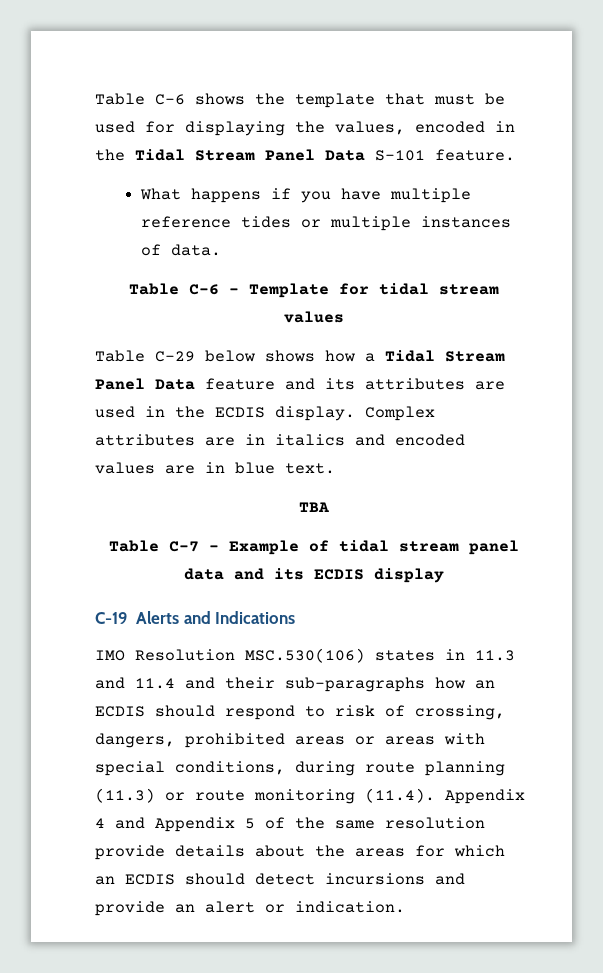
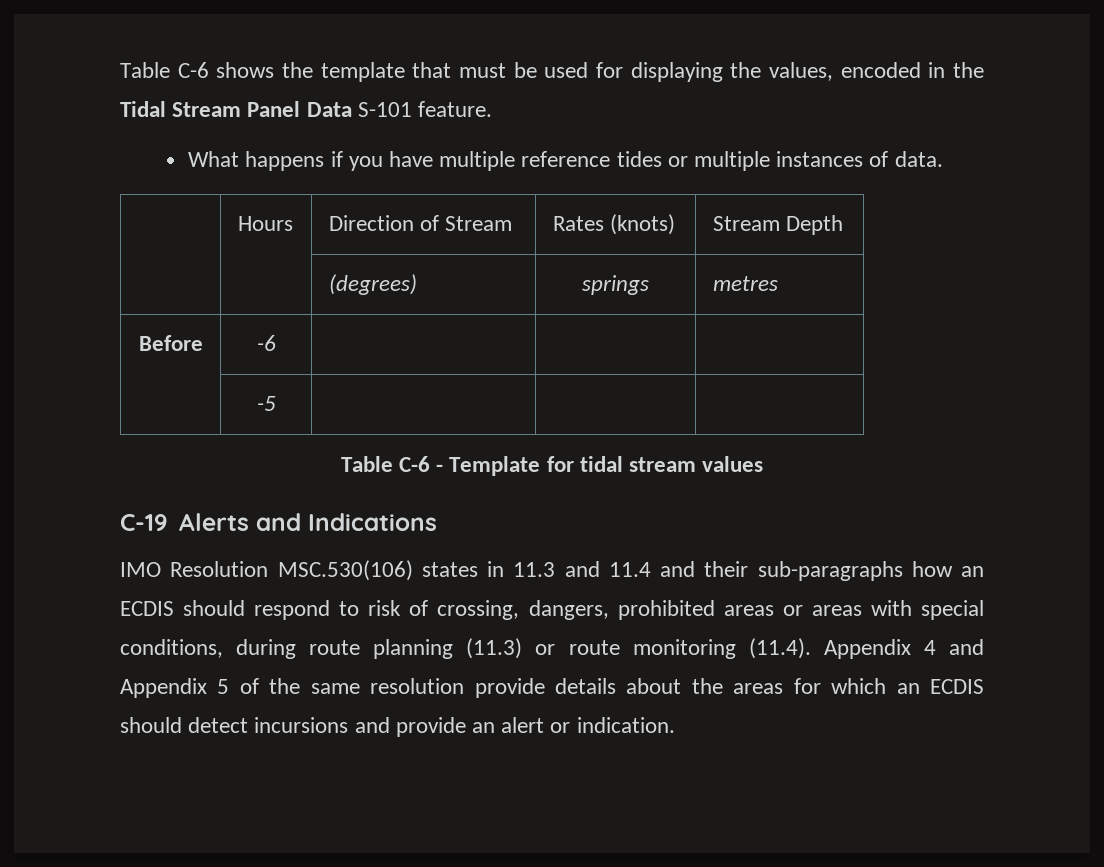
(221, 250) none -> [237,216,293,231] [328,215,513,231] [552,214,675,235] [712,215,843,235] [328,274,417,295] [582,275,649,295] [712,276,778,291] [138,335,203,351] [256,335,276,351] [256,396,276,411] // | Hours | Direction of Stream | Rates (knots) | Stream Depth // | | (degrees) | springs | metres // Before | -6 | | | // | -5 | | |
[95,350,505,362] [95,378,505,390] [95,406,435,421] [95,434,465,446] [95,462,335,474] [299,502,329,512] [109,540,519,555] [184,568,444,583] // Table C-29 below shows how a Tidal Stream Panel Data feature and its attributes are used in the ECDIS display. Complex attributes are in italics and encoded values are in blue text. // TBA // Table C-7 - Example of tidal stream panel data and its ECDIS display -> (764, 464) none

